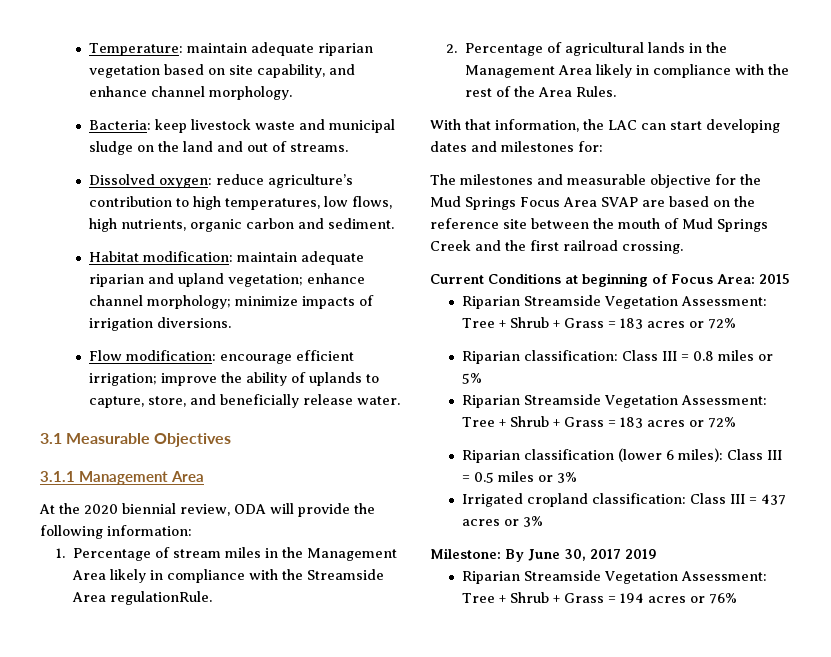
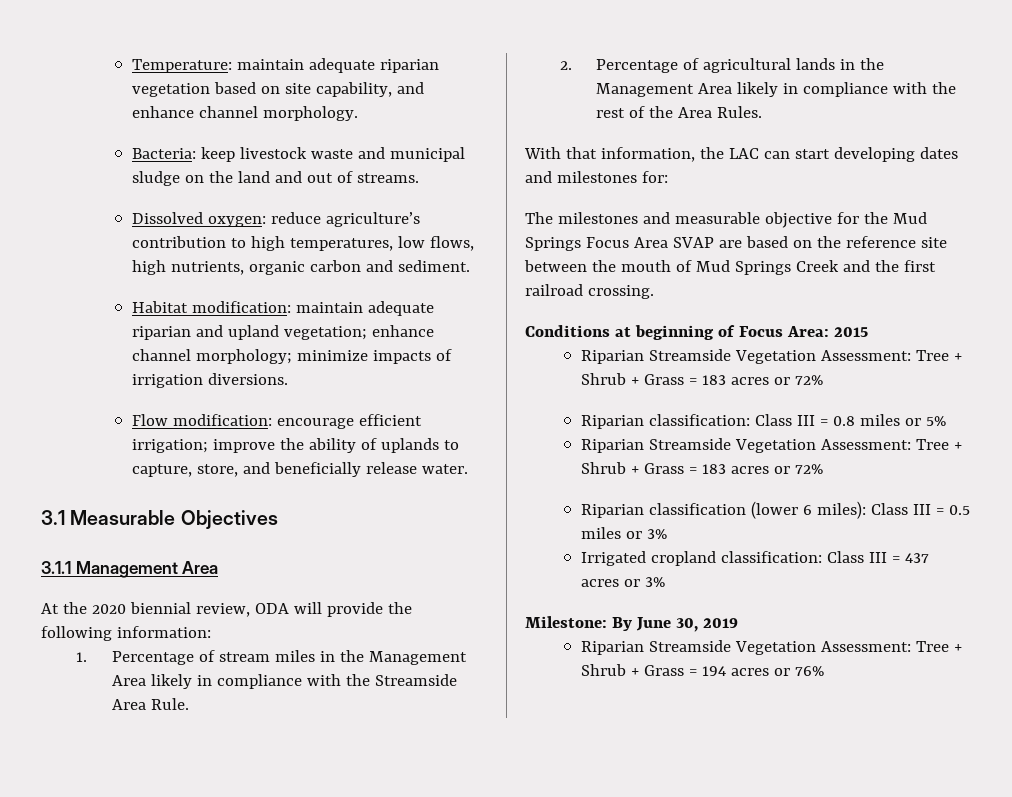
[109,591,212,605] regulationRule. -> [150,698,189,710] Rule.
[430,274,484,284] Current -> (654, 292) none
[590,549,621,559] 2017 -> (698, 625) none

